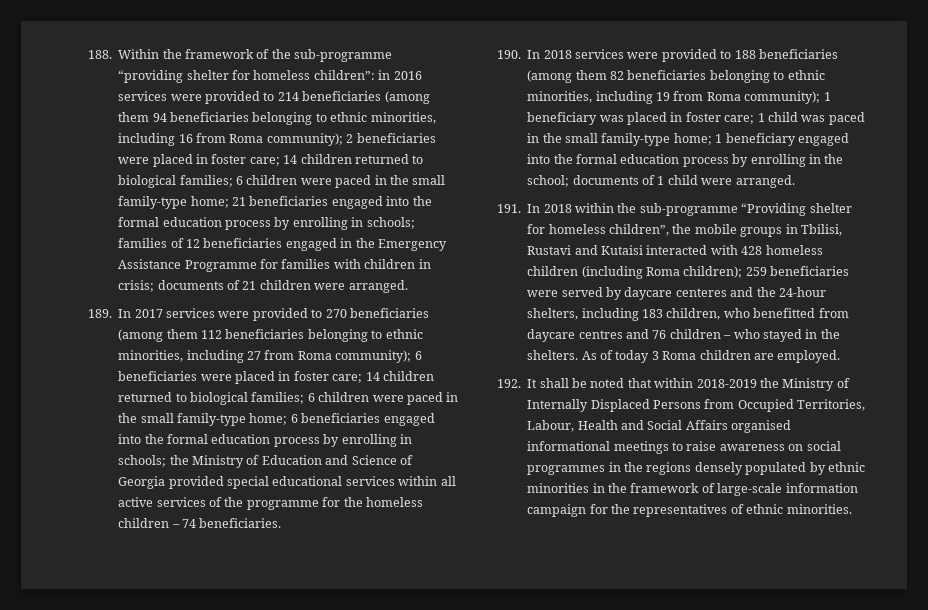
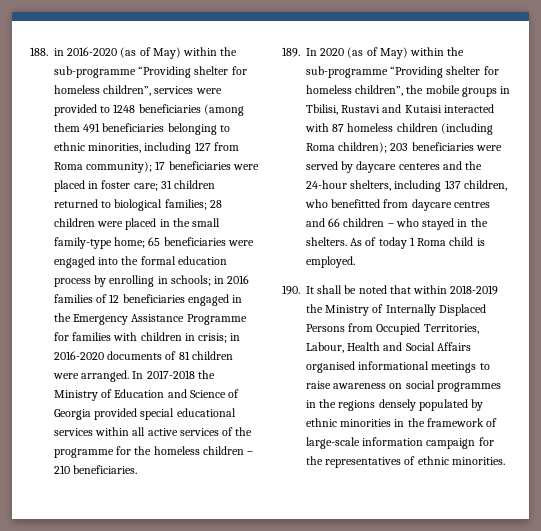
[118,49,393,62] [118,70,422,83] [118,91,430,104] [118,112,436,125] [118,133,436,146] [118,154,424,167] [118,175,446,188] [118,196,329,209] Within the framework of the sub-programme “providing shelter for homeless children”: in 2016 services were provided to 214 beneficiaries (among them 94 beneficiaries belonging to ethnic minorities, including 16 from Roma community); 2 beneficiaries were placed in foster care; 14 children returned to biological families; 6 children were paced in the small family-type home; 21 beneficiaries -> [54,47,238,59] [54,66,247,78] [54,85,222,96] [54,104,244,116] [54,123,230,135] [54,142,239,154] [54,161,259,173] [54,180,216,192] [54,199,222,211] [54,218,221,230] [54,237,254,249] in 2016-2020 (as of May) within the sub-programme “Providing shelter for homeless children”, services were provided to 1248 beneficiaries (among them 491 beneficiaries belonging to ethnic minorities, including 127 from Roma community); 17 beneficiaries were placed in foster care; 31 children returned to biological families; 28 children were placed in the small family-type home; 65 beneficiaries were
(415, 223) none -> [214,275,250,284] in 2016
[157,280,257,290] documents of 21 -> [230,333,241,341] [54,351,190,360] in 2016-2020 documents of 81
[88,308,429,321] [118,329,423,342] [118,350,422,363] [118,371,434,384] [118,392,459,405] [118,413,435,426] [118,434,412,447] [118,455,167,467] // 189. In 2017 services were provided to 270 beneficiaries (among them 112 beneficiaries belonging to ethnic minorities, including 27 from Roma community); 6 beneficiaries were placed in foster care; 14 children returned to biological families; 6 children were paced in the small family-type home; 6 beneficiaries engaged into the formal education process by enrolling in schools; -> [132,370,195,379] In 2017-2018
[182,519,196,528] 74 -> [54,465,70,474] 210
[497,49,838,62] [527,70,825,83] [527,91,831,104] [527,112,865,125] [527,133,849,146] [527,154,844,167] [527,175,795,188] [497,204,572,213] 190. In 2018 services were provided to 188 beneficiaries (among them 82 beneficiaries belonging to ethnic minorities, including 19 from Roma community); 1 beneficiary was placed in foster care; 1 child was paced in the small family-type home; 1 beneficiary engaged into the formal education process by enrolling in the school; documents of 1 child were arranged. // 191. In 2018 -> [282,47,408,59] 189. In 2020 (as of May)
[741,246,763,255] 428 -> [332,124,345,132] 87
[745,267,767,276] 259 -> [390,143,409,151] 203
[642,309,663,318] 183 -> [444,180,461,189] 137
[652,330,667,339] 76 -> [328,218,341,227] 66
[651,350,774,360] 3 Roma children are -> [409,237,485,246] 1 Roma child is
[497,379,521,388] 192. -> [282,285,300,295] 190.

